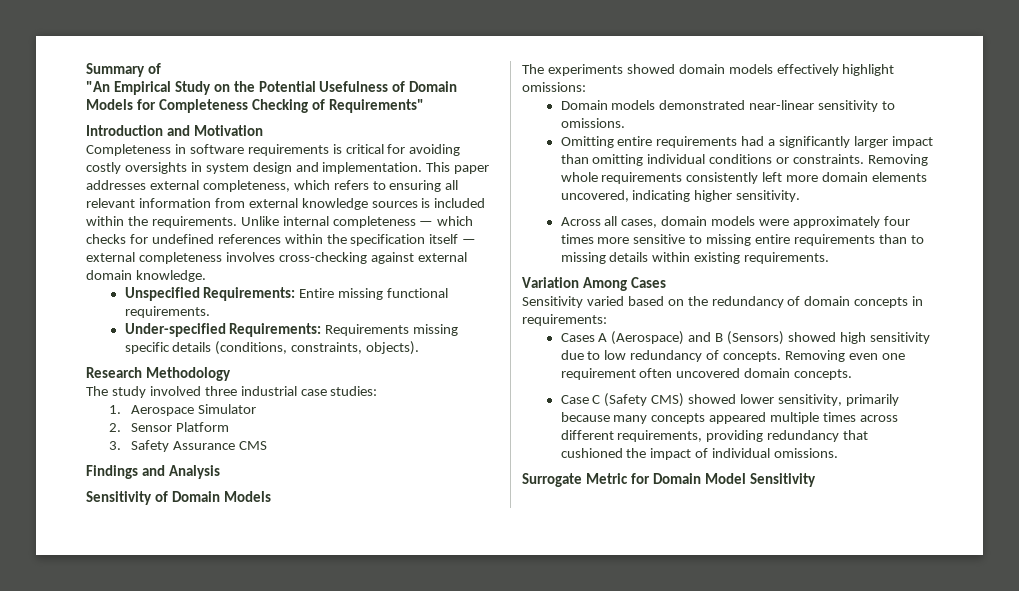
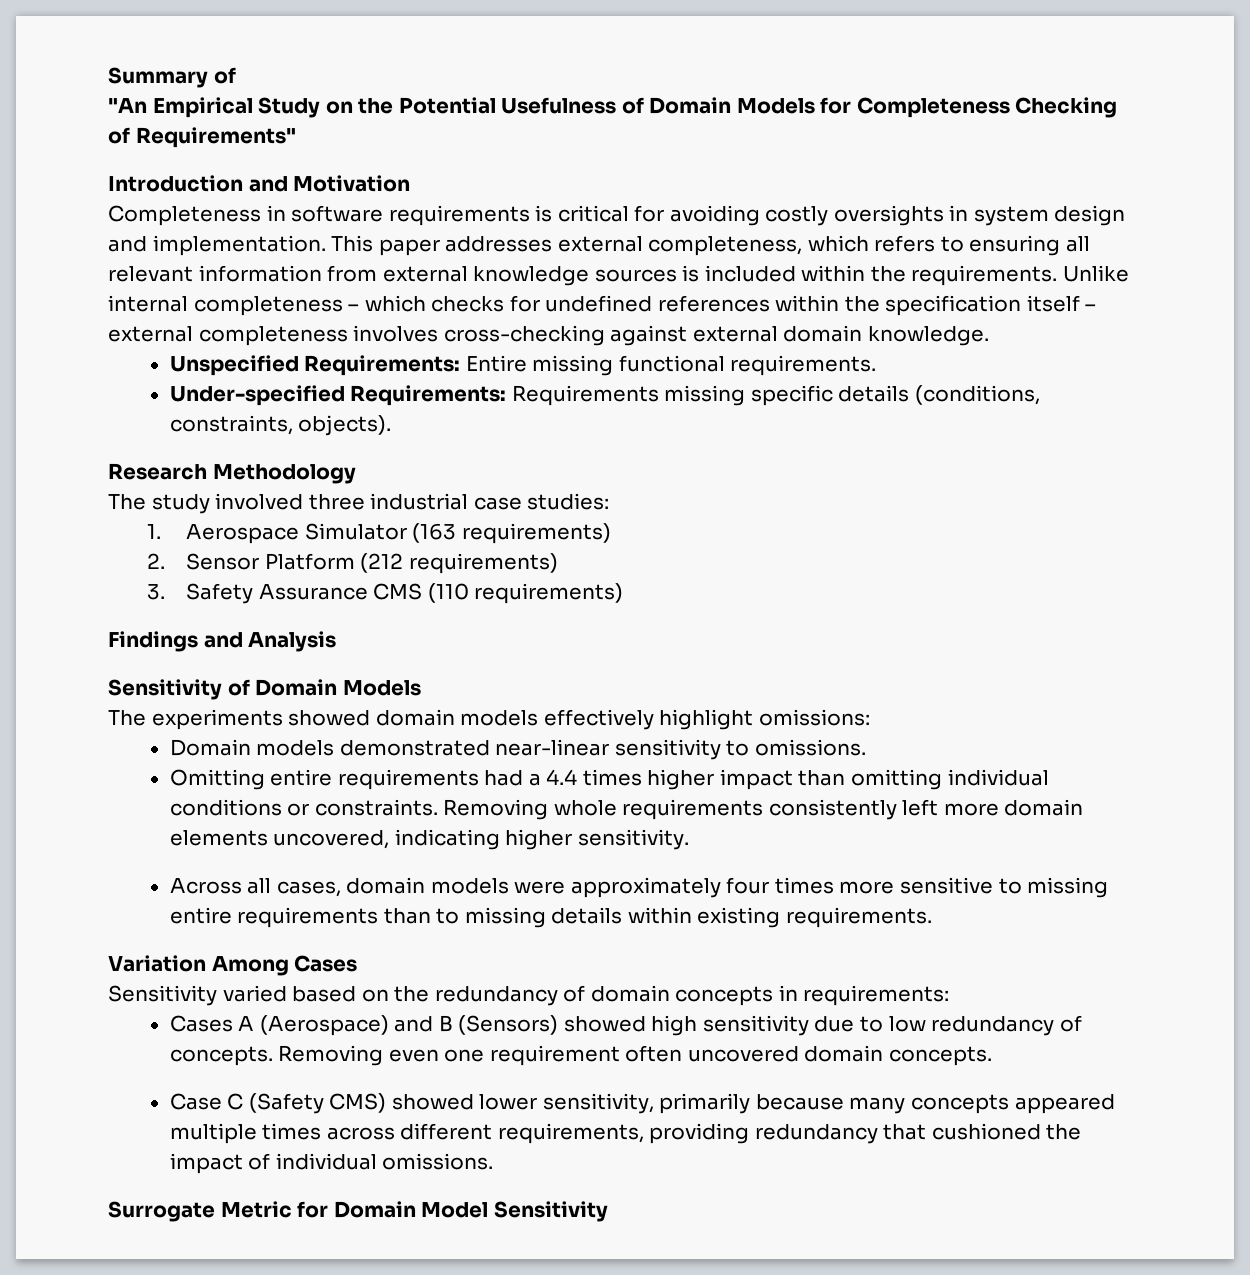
[419,221,434,226] — -> [348,304,360,311] –
[462,239,477,244] — -> [1085,304,1097,311] –
(257, 409) none -> [412,523,611,544] (163 requirements)
(230, 427) none -> [360,553,558,574] (212 requirements)
(267, 445) none -> [427,583,624,604] (110 requirements)
[779,136,889,148] significantly larger -> [546,769,715,790] 4.4 times higher

